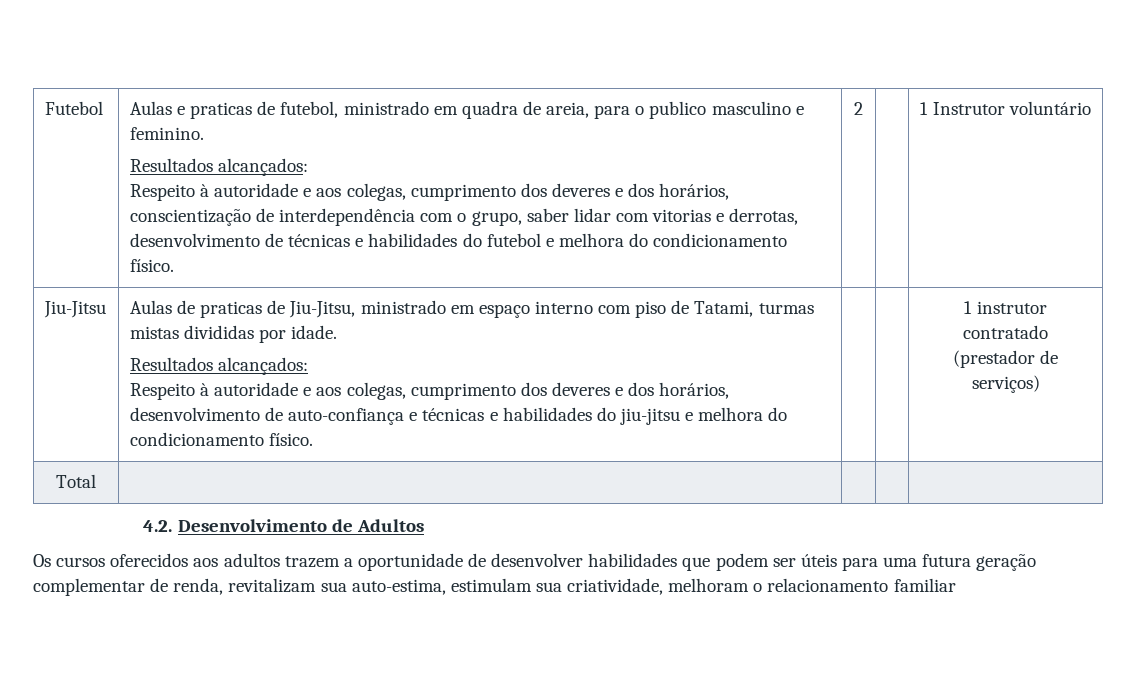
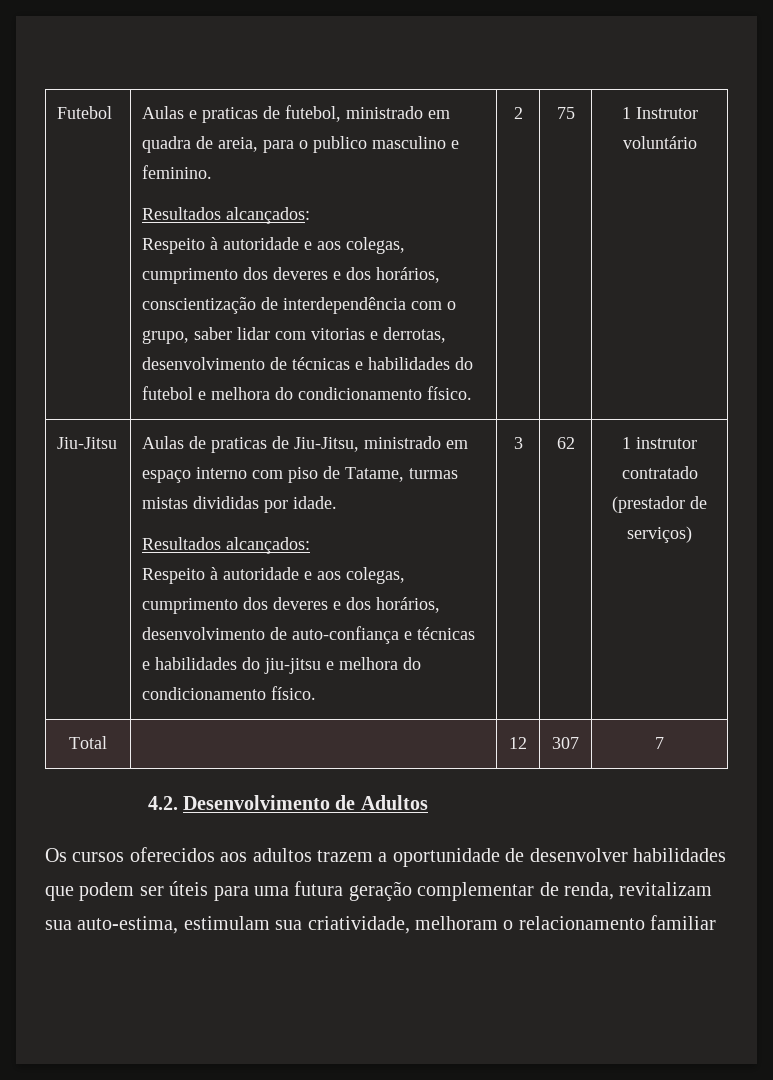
(863, 108) none -> [556,107,575,119] 75
[694,301,754,317] Tatami, -> [345,467,405,482] Tatame,
(314, 439) | -> [513,437,523,449] [556,437,575,449] 3 | 62
(96, 481) | | -> [509,737,527,749] [552,737,579,749] [655,737,664,749] 12 | 307 | 7

